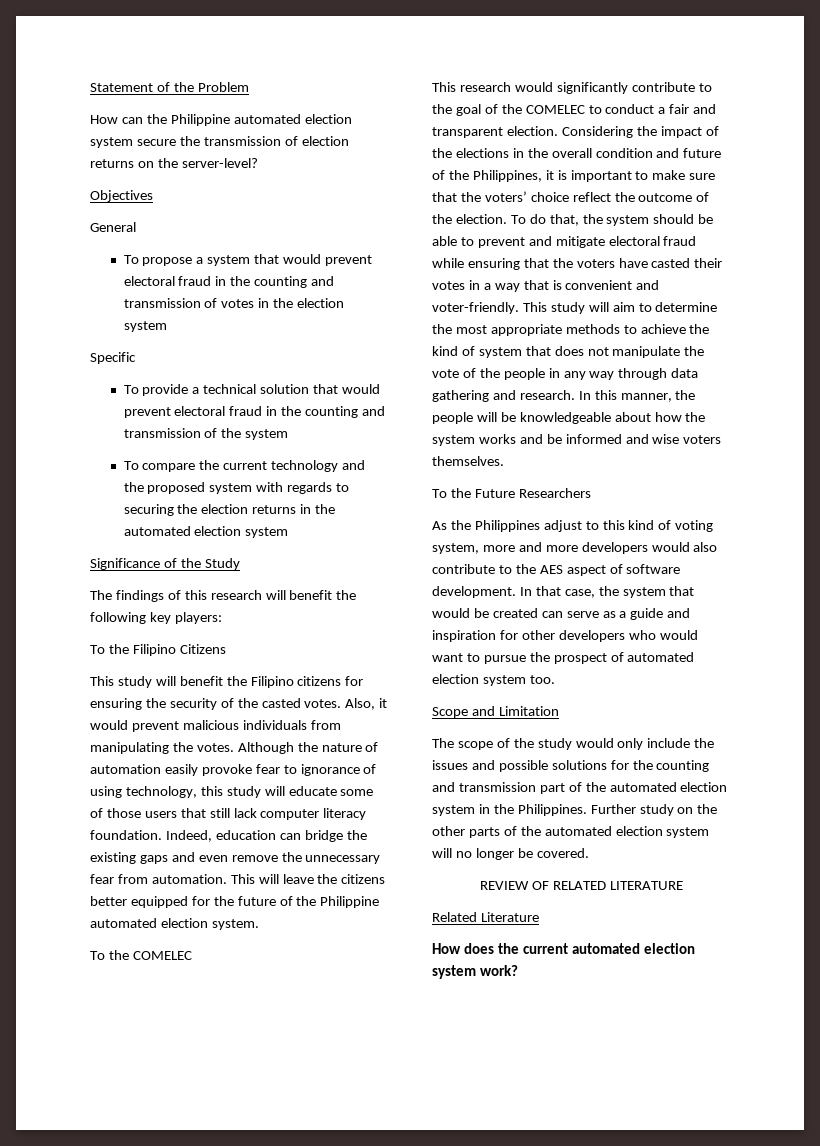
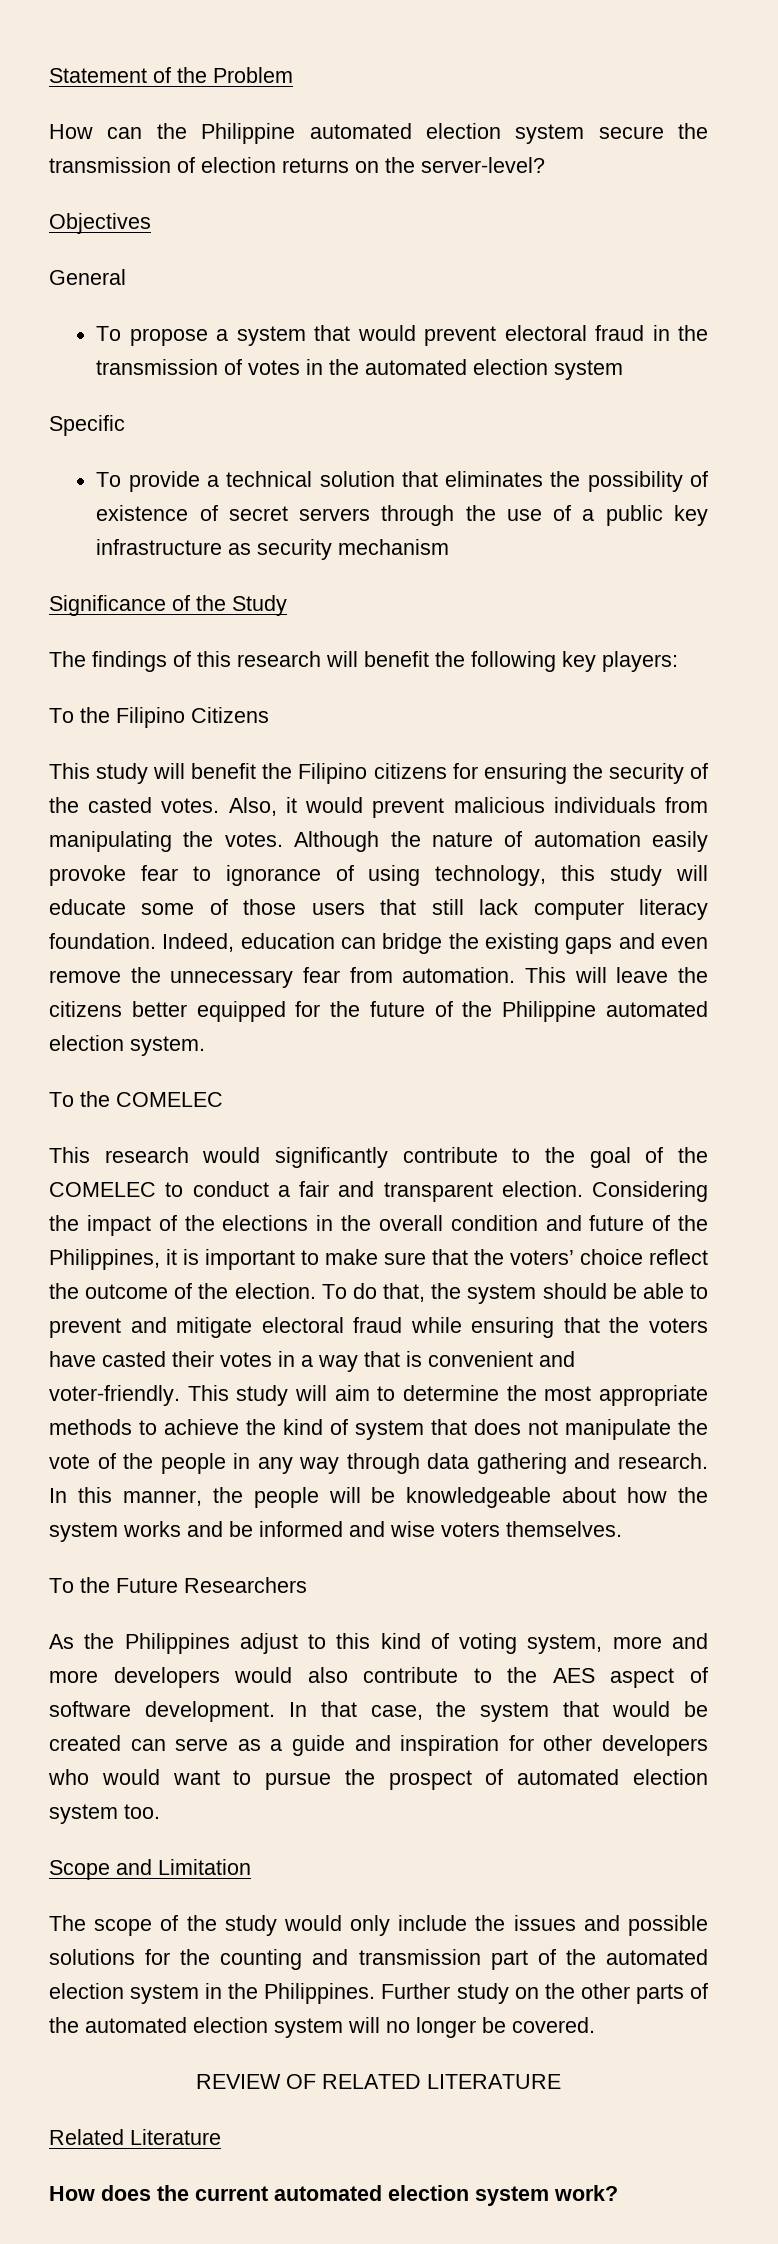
[254,276,335,288] counting and -> (709, 333) none
(294, 303) none -> [365,359,468,375] automated
[342,384,381,394] [123,406,386,418] [123,428,289,440] [123,460,366,472] [123,482,350,494] [123,504,336,516] [123,526,289,538] would prevent electoral fraud in the counting and transmission of the system // To compare the current technology and the proposed system with regards to securing the election returns in the automated election system -> [445,471,709,492] [96,505,708,526] [96,539,450,560] eliminates the possibility of existence of secret servers through the use of a public key infrastructure as security mechanism

